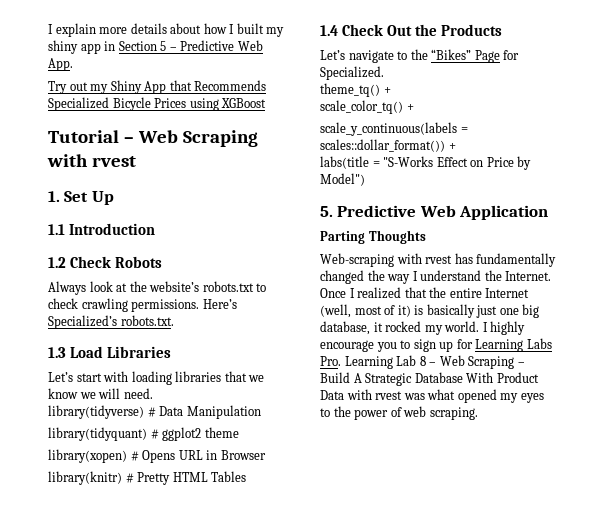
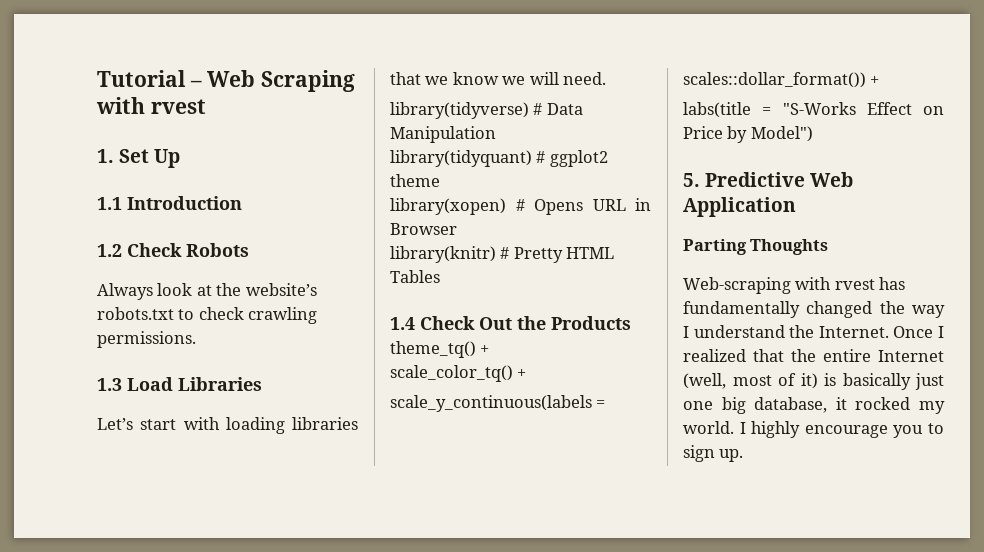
[48,23,285,37] [48,40,263,54] [48,58,73,71] [48,80,267,94] [48,97,267,111] I explain more details about how I built my shiny app in Section 5 – Predictive Web App. // Try out my Shiny App that Recommends Specialized Bicycle Prices using XGBoost // -> (97, 78) none
[202,299,237,309] [48,315,174,329] Here’s Specialized’s robots.txt. -> (196, 339) none
[320,49,520,63] [320,66,384,80] // Let’s navigate to the “Bikes” Page for Specialized. -> (631, 323) none
[439,338,552,352] [320,355,525,369] [320,372,539,386] [320,389,544,403] [320,406,478,420] up for Learning Labs Pro. Learning Lab 8 – Web Scraping – Build A Strategic Database With Product Data with rvest was what opened my eyes to the power of web scraping. -> [719,449,744,462] up.

